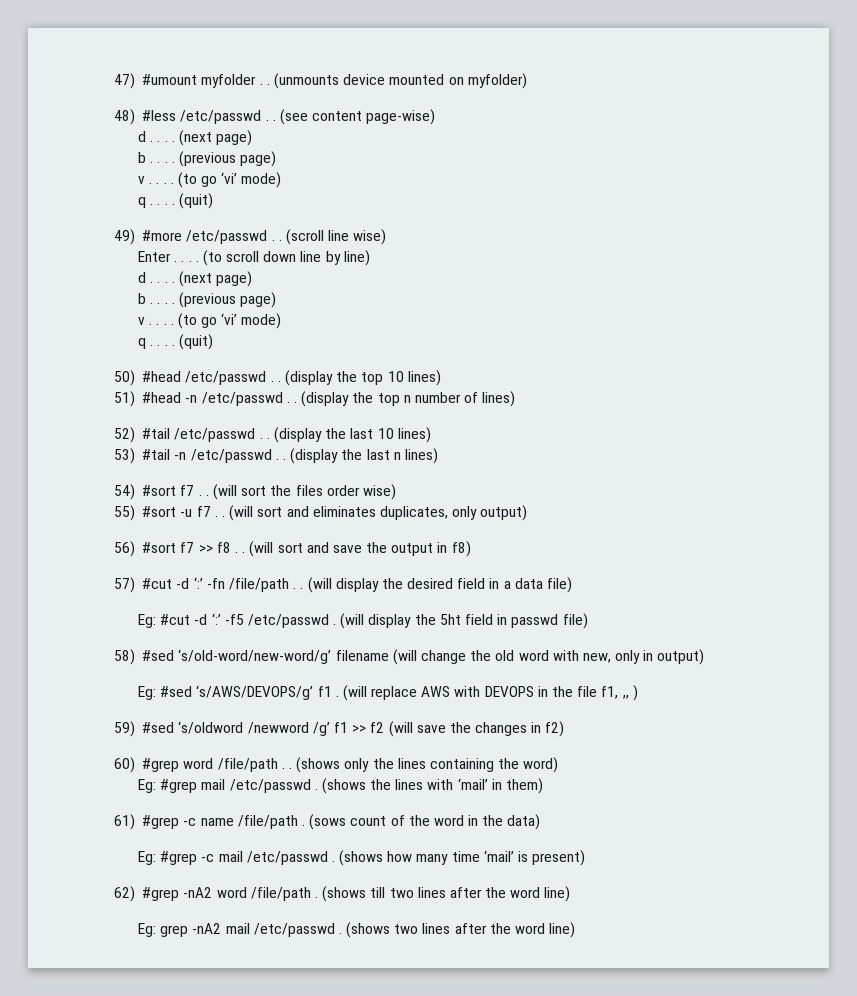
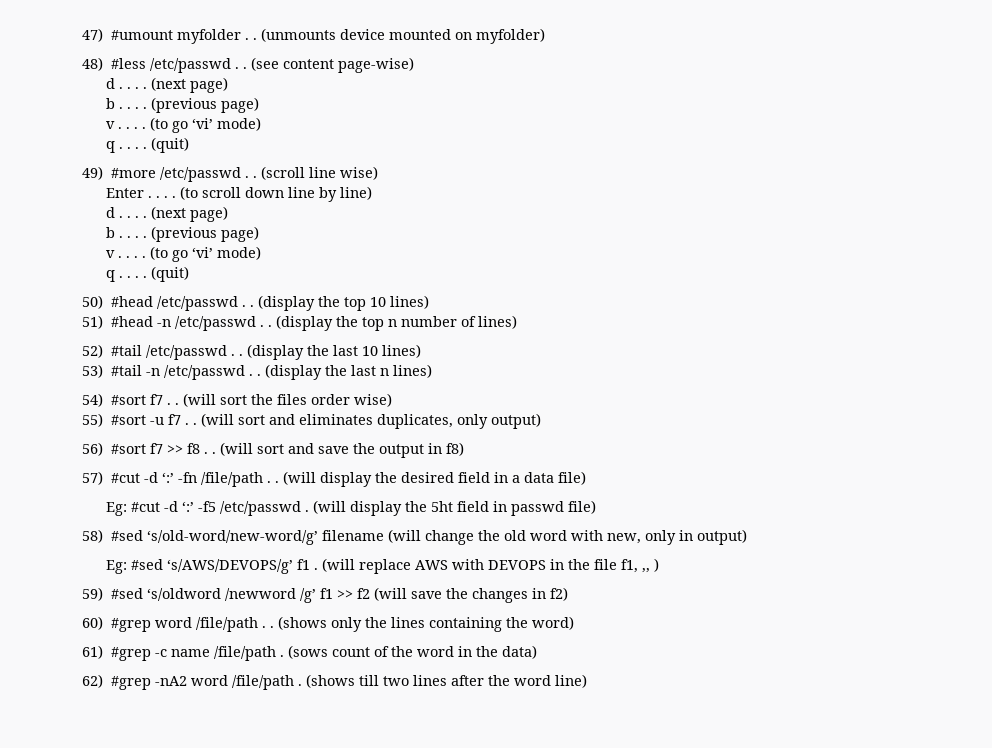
[137,778,544,794] // Eg: #grep mail /etc/passwd . (shows the lines with ‘mail’ in them) -> (574, 623) none
[137,850,586,866] // Eg: #grep -c mail /etc/passwd . (shows how many time ‘mail’ is present) -> (537, 652) none
[137,922,576,938] // Eg: grep -nA2 mail /etc/passwd . (shows two lines after the word line) -> (587, 681) none

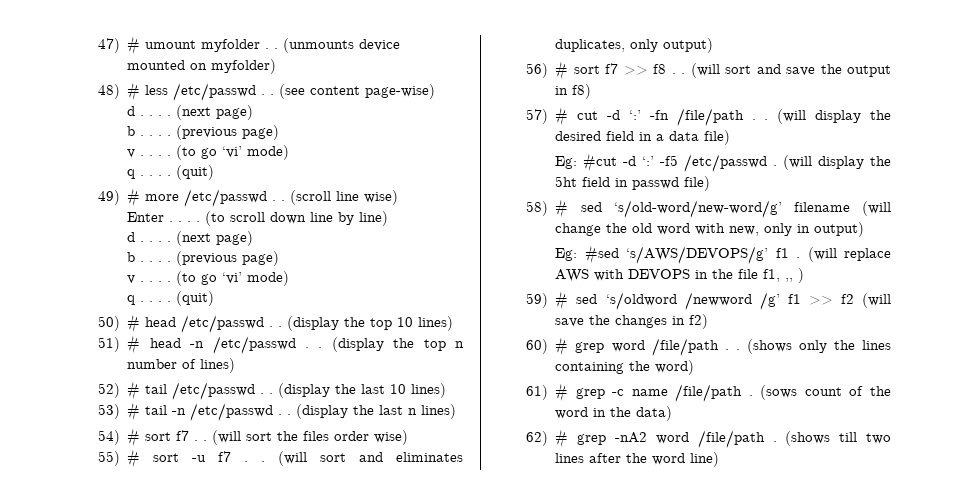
[110,30,173,40] #umount -> [127,36,197,55] # umount
[110,58,146,69] #less -> [127,82,169,101] # less
[110,168,156,178] #more -> [127,188,180,207] # more
[110,296,153,307] #head -> [127,314,177,333] # head
[110,316,153,327] #head -> [127,335,181,354] # head
[110,345,142,356] #tail -> [127,381,168,400] # tail
[110,365,142,376] #tail -> [127,402,168,421] # tail
[110,395,146,405] #sort -> [127,428,172,447] # sort
[110,415,146,425] #sort -> [127,449,180,468] # sort
[110,444,146,454] #sort -> [555,61,600,80] # sort
[110,473,140,483] #cut -> [555,107,599,126] # cut
[110,530,143,541] #sed -> [555,199,602,218] # sed
[110,588,143,599] #sed -> [555,291,598,310] # sed
[110,618,151,632] #grep -> [555,337,605,356] # grep
[110,647,151,661] #grep -> [555,383,605,402] # grep
[110,676,151,690] #grep -> [555,429,607,448] # grep

